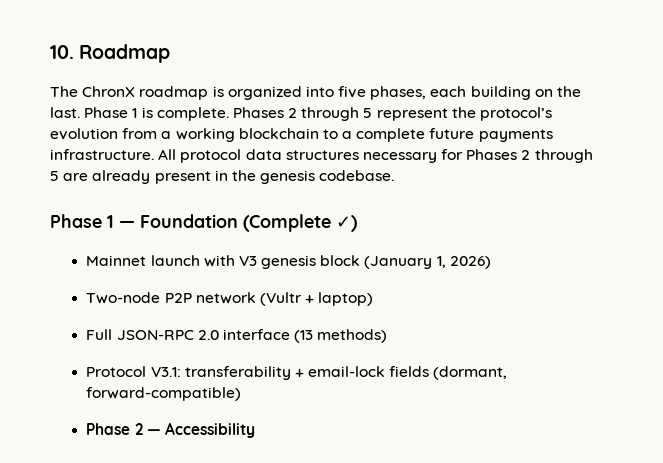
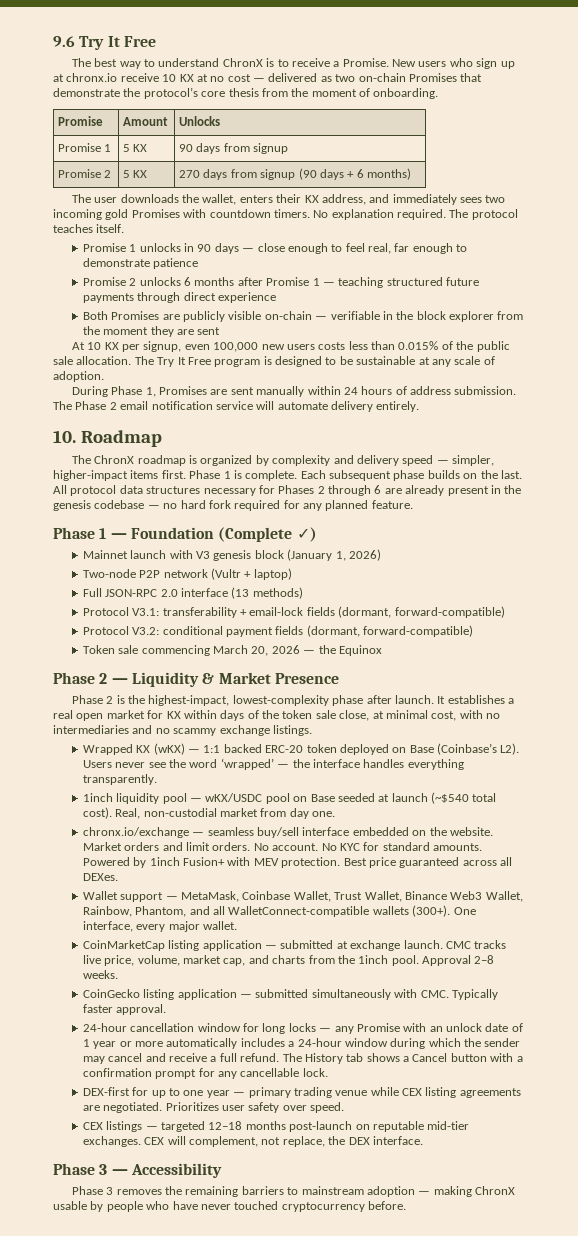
(50, 52) none -> [53,36,156,50] [71,58,515,69] [53,73,483,82] [53,87,439,99] [58,116,104,126] [123,117,169,126] [179,116,221,126] [58,143,112,152] [123,144,148,152] [179,143,289,154] [58,169,112,178] [123,170,148,178] [179,168,412,180] [71,194,506,205] [53,209,518,220] [53,224,125,233] [82,243,468,254] [82,258,199,269] [82,277,480,288] [82,292,277,303] [82,311,524,322] [82,326,221,337] [71,341,510,352] [53,356,495,367] [53,371,104,382] [71,386,517,397] [53,401,420,412] 9.6 Try It Free // The best way to understand ChronX is to receive a Promise. New users who sign up at chronx.io receive 10 KX at no cost — delivered as two on-chain Promises that demonstrate the protocol’s core thesis from the moment of onboarding. // Promise | Amount | Unlocks // Promise 1 | 5 KX | 90 days from signup // Promise 2 | 5 KX | 270 days from signup (90 days + 6 months) // The user downloads the wallet, enters their KX address, and immediately sees two incoming gold Promises with countdown timers. No explanation required. The protocol teaches itself. // Promise 1 unlocks in 90 days — close enough to feel real, far enough to demonstrate patience // Promise 2 unlocks 6 months after Promise 1 — teaching structured future payments through direct experience // Both Promises are publicly visible on-chain — verifiable in the block explorer from the moment they are sent // At 10 KX per signup, even 100,000 new users costs less than 0.015% of the public sale allocation. The Try It Free program is designed to be sustainable at any scale of adoption. // During Phase 1, Promises are sent manually within 24 hours of address submission. The Phase 2 email notification service will automate delivery entirely. //
[305,86,582,100] [50,107,553,121] [50,128,553,142] [50,149,154,160] into five phases, each building on the last. Phase 1 is complete. Phases 2 through 5 represent the protocol’s evolution from a working blockchain to a complete future payments infrastructure. -> [255,455,495,466] [53,470,522,481] by complexity and delivery speed — simpler, higher-impact items first. Phase 1 is complete. Each subsequent phase builds on the last.
[50,171,59,181] 5 -> [374,485,382,494] 6
[319,170,395,181] codebase. -> [94,500,413,511] codebase — no hard fork required for any planned feature.
[86,422,255,438] Phase 2 — Accessibility -> [82,625,474,637] [82,645,382,656] [53,672,339,687] [71,695,515,706] [53,710,500,721] [53,725,312,736] [82,743,520,755] [82,758,464,770] [82,774,157,785] [82,792,497,804] [82,807,336,819] [82,827,493,838] [82,842,483,851] [82,857,513,868] [82,873,118,881] [82,891,523,902] [82,905,476,917] [82,921,238,932] [82,940,507,951] [82,955,495,966] [82,970,118,979] [82,989,498,1000] [82,1004,167,1015] [82,1023,523,1034] [82,1038,521,1049] [82,1053,523,1064] [82,1068,328,1079] [82,1087,521,1098] [82,1102,345,1113] [82,1121,470,1132] [82,1136,423,1147] [53,1163,222,1178] [71,1186,516,1197] [53,1201,406,1212] Protocol V3.2: conditional payment fields (dormant, forward-compatible) // Token sale commencing March 20, 2026 — the Equinox // Phase 2 — Liquidity & Market Presence // Phase 2 is the highest-impact, lowest-complexity phase after launch. It establishes a real open market for KX within days of the token sale close, at minimal cost, with no intermediaries and no scammy exchange listings. // Wrapped KX (wKX) — 1:1 backed ERC-20 token deployed on Base (Coinbase’s L2). Users never see the word ‘wrapped’ — the interface handles everything transparently. // 1inch liquidity pool — wKX/USDC pool on Base seeded at launch (~$540 total cost). Real, non-custodial market from day one. // chronx.io/exchange — seamless buy/sell interface embedded on the website. Market orders and limit orders. No account. No KYC for standard amounts. Powered by 1inch Fusion+ with MEV protection. Best price guaranteed across all DEXes. // Wallet support — MetaMask, Coinbase Wallet, Trust Wallet, Binance Web3 Wallet, Rainbow, Phantom, and all WalletConnect-compatible wallets (300+). One interface, every major wallet. // CoinMarketCap listing application — submitted at exchange launch. CMC tracks live price, volume, market cap, and charts from the 1inch pool. Approval 2–8 weeks. // CoinGecko listing application — submitted simultaneously with CMC. Typically faster approval. // 24-hour cancellation window for long locks — any Promise with an unlock date of 1 year or more automatically includes a 24-hour window during which the sender may cancel and receive a full refund. The History tab shows a Cancel button with a confirmation prompt for any cancellable lock. // DEX-first for up to one year — primary trading venue while CEX listing agreements are negotiated. Prioritizes user safety over speed. // CEX listings — targeted 12–18 months post-launch on reputable mid-tier exchanges. CEX will complement, not replace, the DEX interface. // Phase 3 — Accessibility // Phase 3 removes the remaining barriers to mainstream adoption — making ChronX usable by people who have never touched cryptocurrency before.

